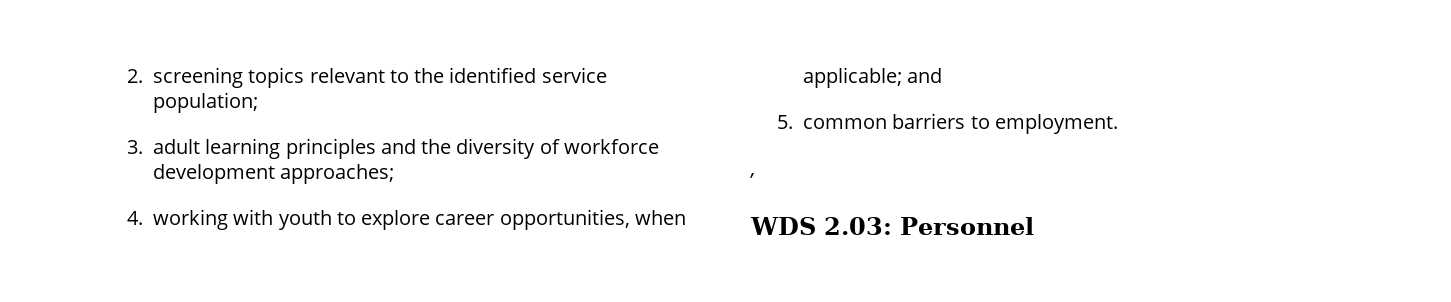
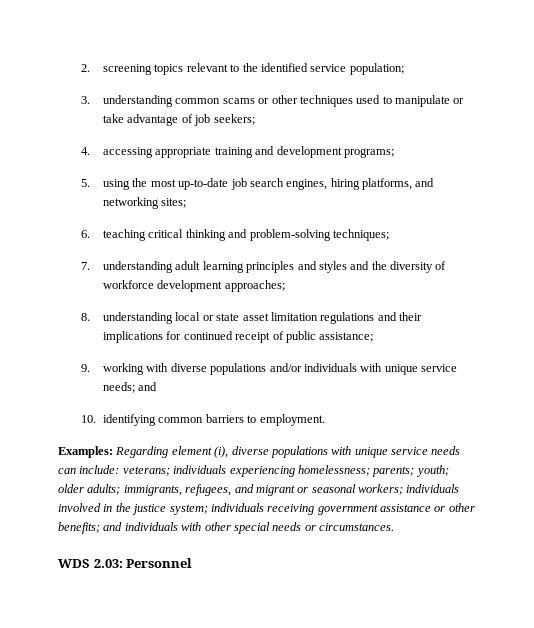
(144, 147) none -> [103,95,465,107] [103,114,255,126] [80,146,394,158] [80,178,435,190] [103,197,187,209] [80,229,389,241] [80,261,174,273] understanding common scams or other techniques used to manipulate or take advantage of job seekers; // 4. accessing appropriate training and development programs; // 5. using the most up-to-date job search engines, hiring platforms, and networking sites; // 6. teaching critical thinking and problem-solving techniques; // 7. understanding
(416, 146) none -> [318,261,370,273] styles and
[127,209,686,230] [803,67,903,88] 4. working with youth to explore career opportunities, when applicable; -> [80,312,423,324] [103,331,374,343] [80,363,458,375] [103,382,136,393] 8. understanding local or state asset limitation regulations and their implications for continued receipt of public assistance; // 9. working with diverse populations and/or individuals with unique service needs;
[777,115,794,129] 5. -> [80,414,157,426] 10. identifying
[750,173,756,178] , -> [58,446,461,458] [58,465,449,477] [58,484,460,496] [58,503,475,515] [58,522,394,534] Examples: Regarding element (i), diverse populations with unique service needs can include: veterans; individuals experiencing homelessness; parents; youth; older adults; immigrants, refugees, and migrant or seasonal workers; individuals involved in the justice system; individuals receiving government assistance or other benefits; and individuals with other special needs or circumstances.

